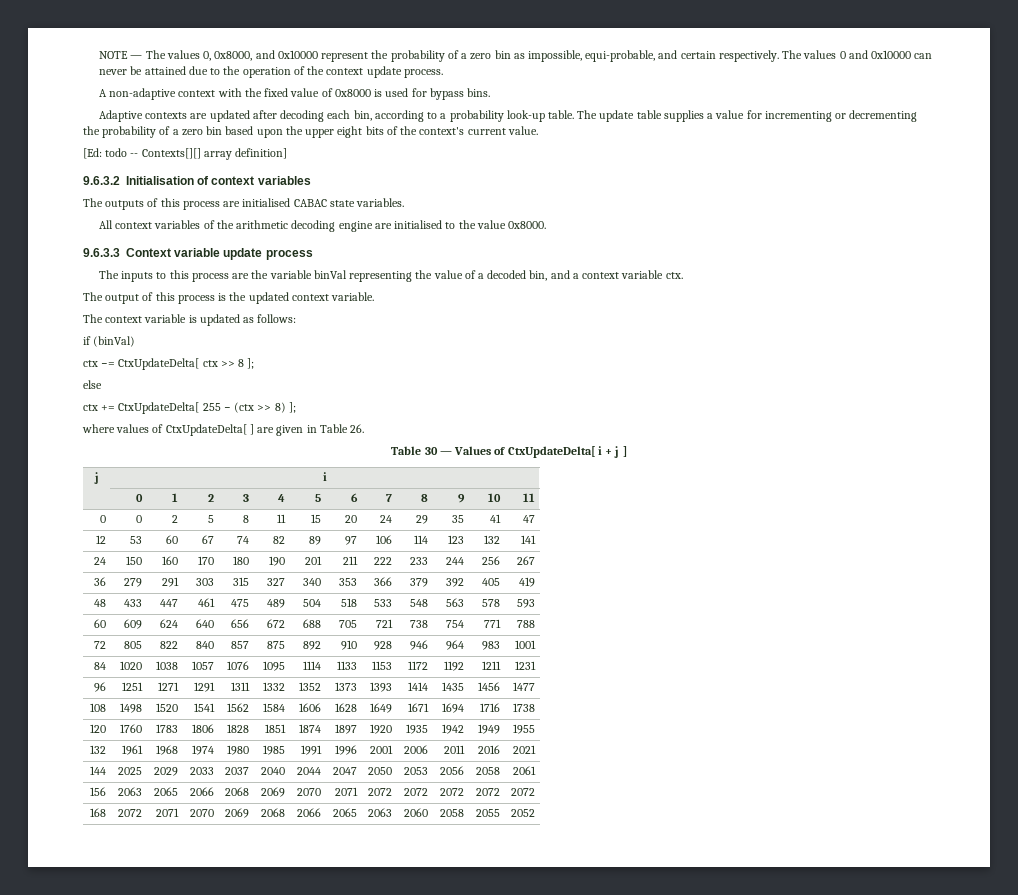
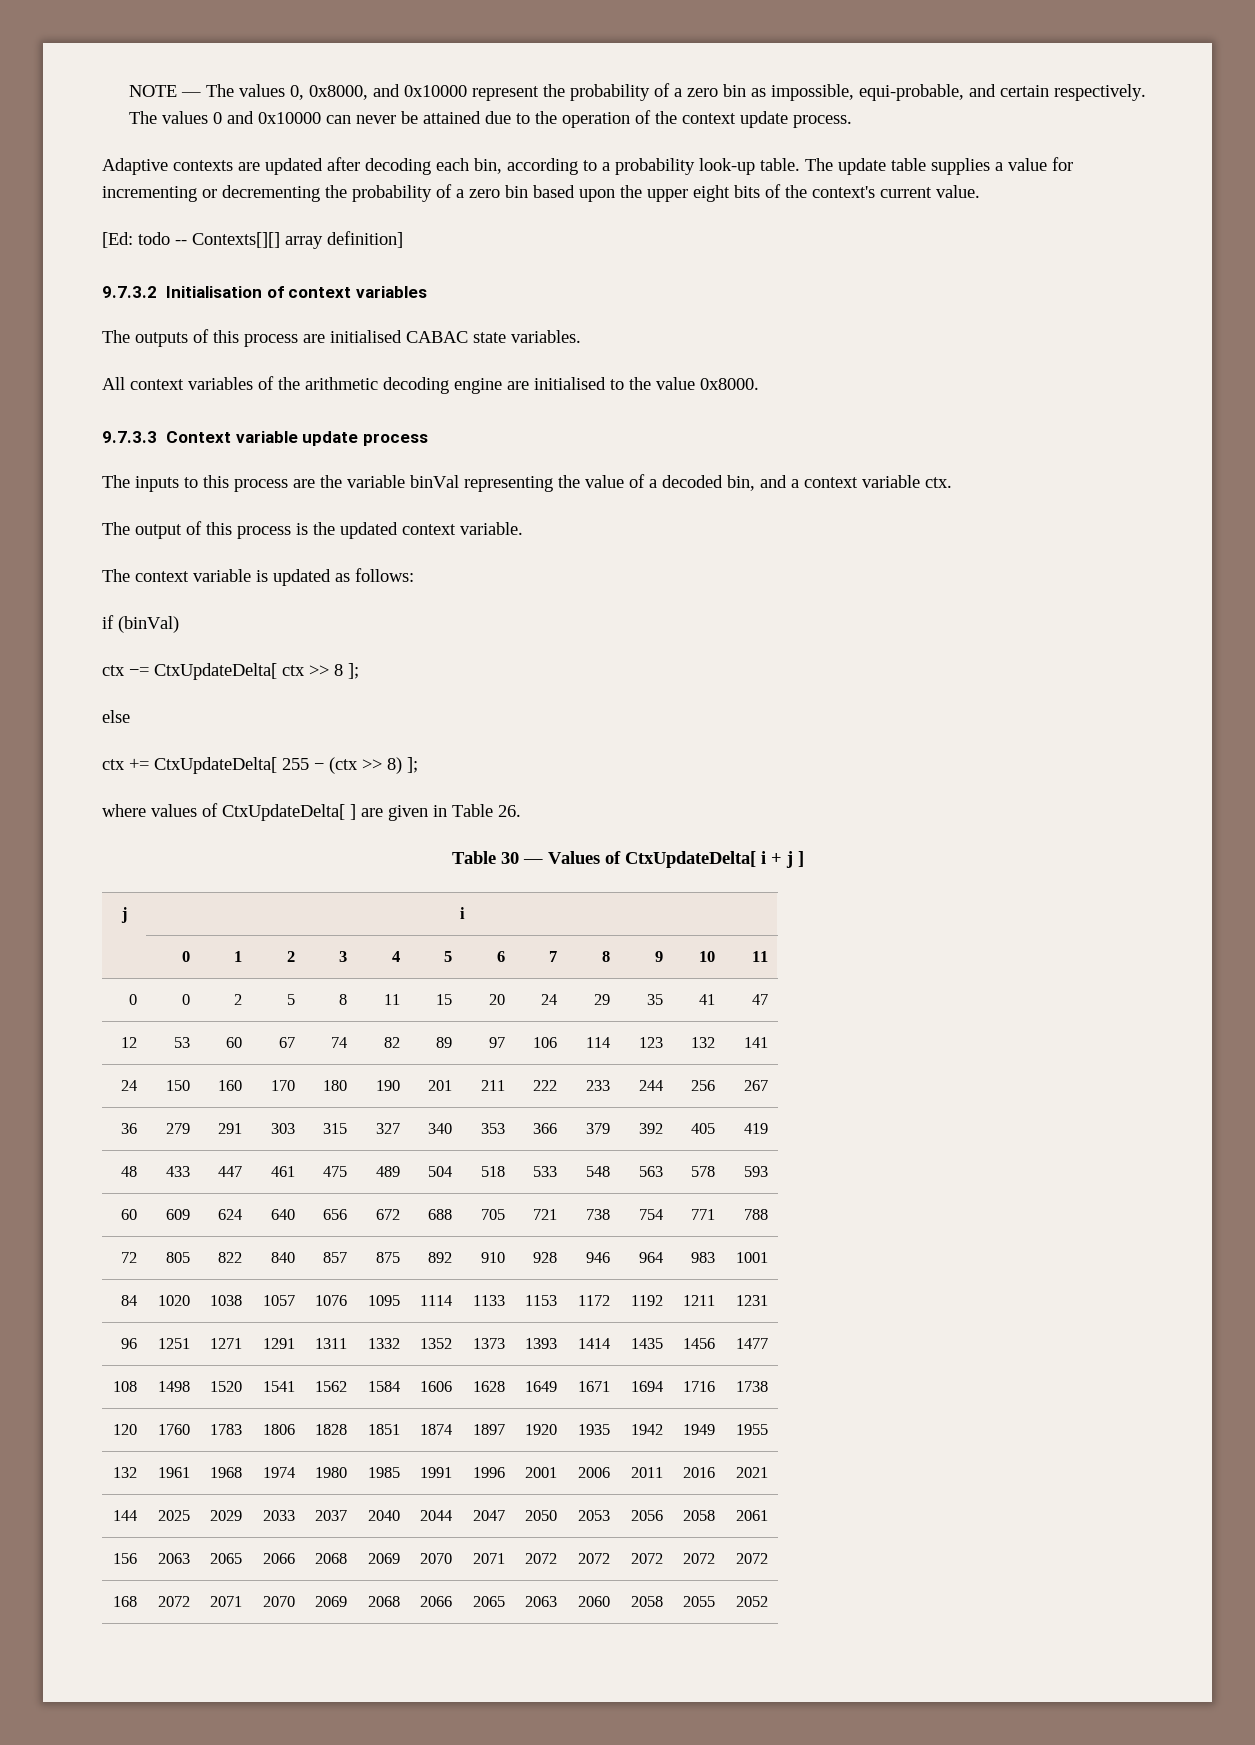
[98,88,490,100] // A non-adaptive context with the fixed value of 0x8000 is used for bypass bins. -> (853, 121) none
[83,176,120,185] 9.6.3.2 -> [102,286,157,298] 9.7.3.2
[83,248,120,257] 9.6.3.3 -> [102,431,157,443] 9.7.3.3

